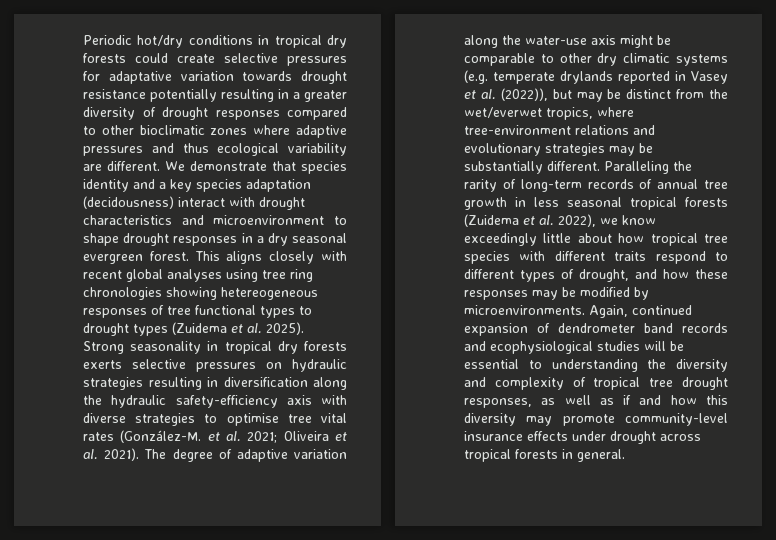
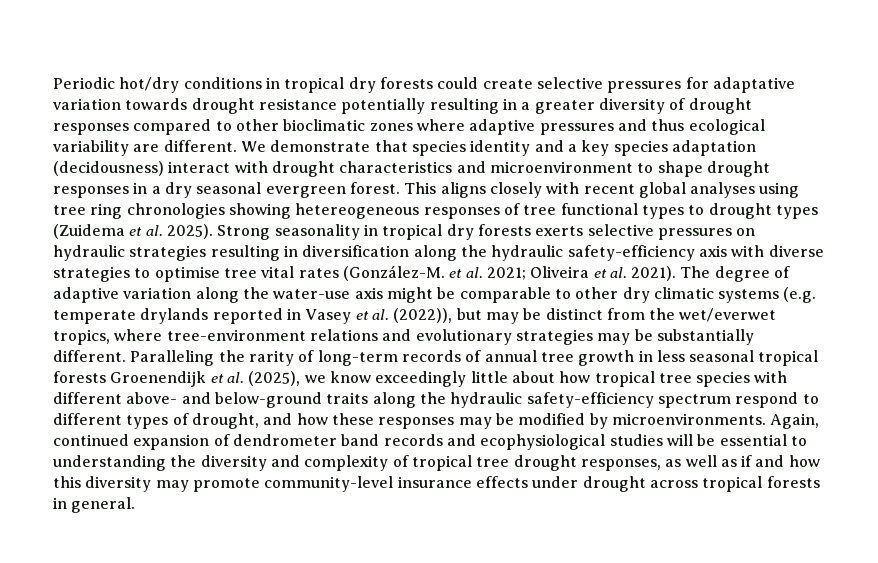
[464,214,596,227] (Zuidema et al. 2022), -> [110,371,301,387] Groenendijk et al. (2025),
[614,251,647,261] traits -> [126,392,731,408] above- and below-ground traits along the hydraulic safety-efficiency spectrum

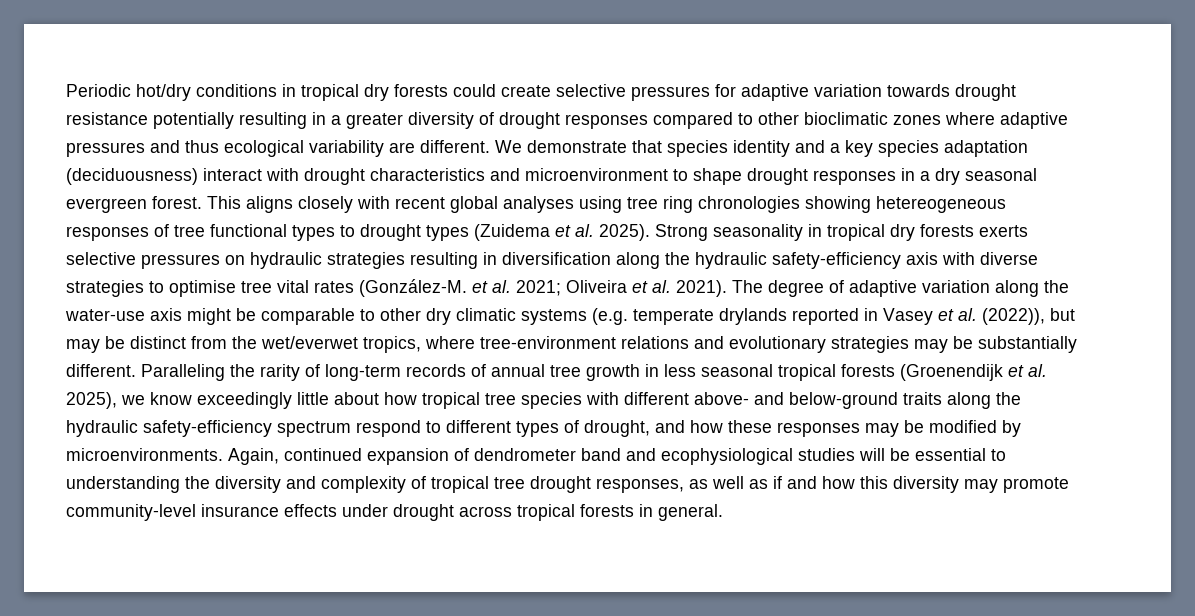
[712,77,795,93] adaptative -> [741,84,809,101] adaptive
[53,161,164,176] (decidousness) -> [66,168,198,185] (deciduousness)
[110,371,301,387] Groenendijk et al. (2025), -> [900,364,1047,381] [66,392,117,409] (Groenendijk et al. 2025),
[383,434,443,446] records -> (621, 454) none

